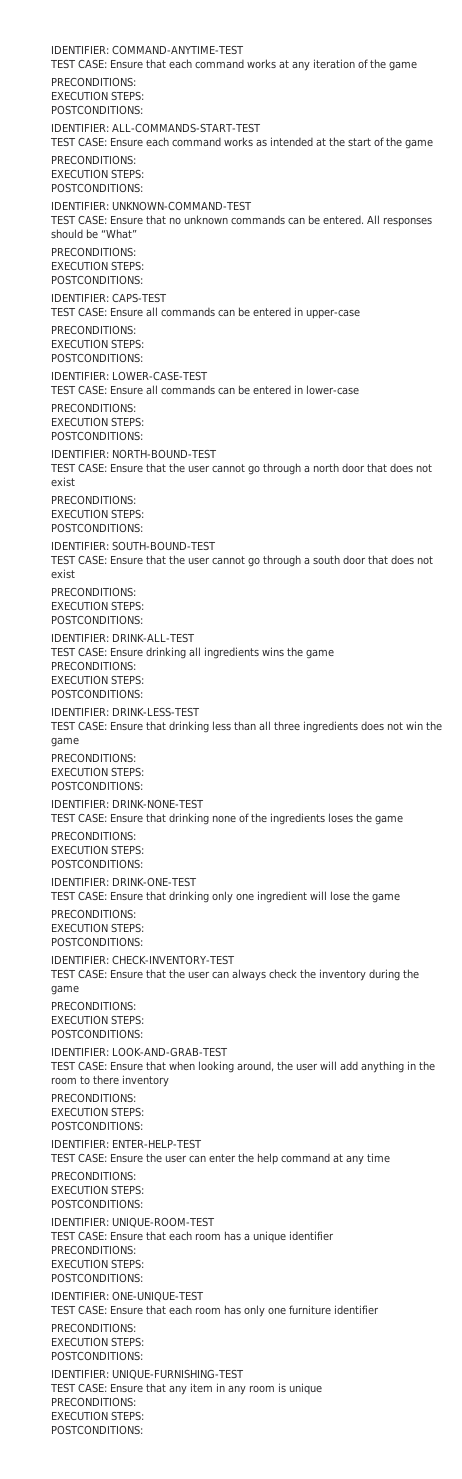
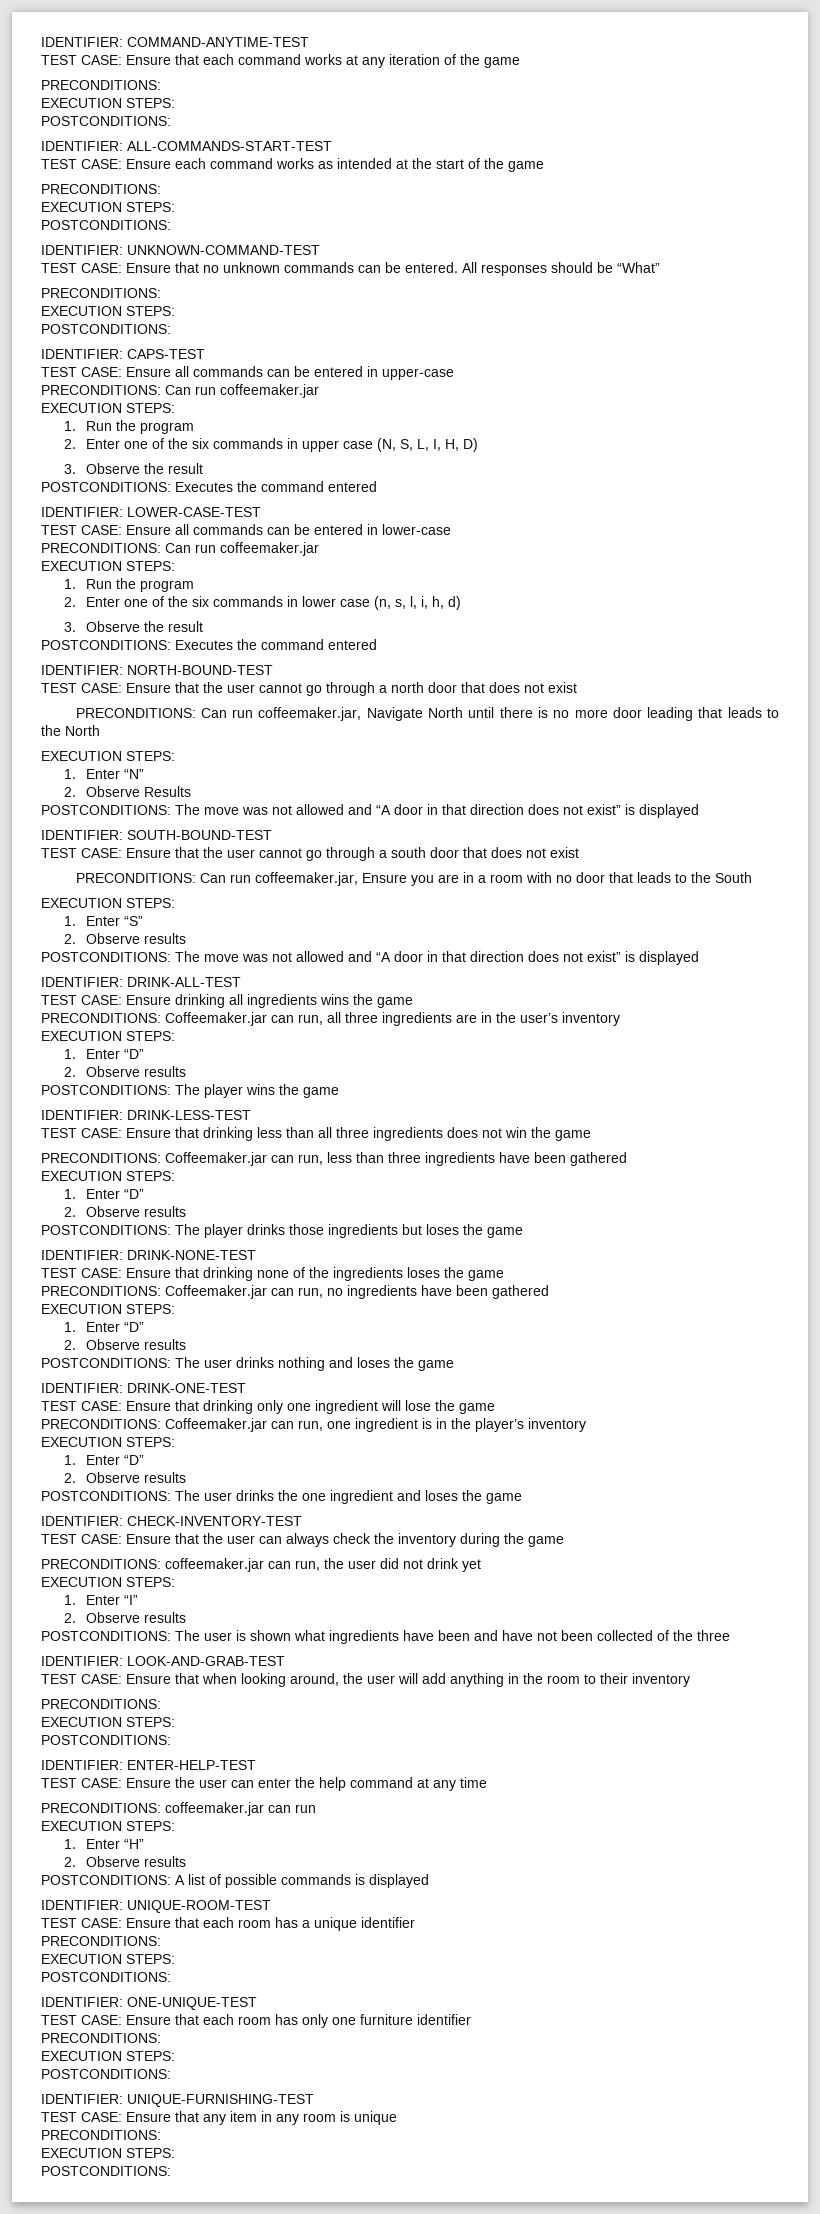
[51,339,144,349] [51,353,143,363] // EXECUTION STEPS: // POSTCONDITIONS: -> [165,384,319,398] [41,403,175,413] [63,420,195,434] [63,438,479,452] [63,463,204,474] [41,481,377,492] Can run coffeemaker.jar // EXECUTION STEPS: // 1. Run the program // 2. Enter one of the six commands in upper case (N, S, L, I, H, D) // 3. Observe the result // POSTCONDITIONS: Executes the command entered
[51,417,144,427] [51,431,143,441] // EXECUTION STEPS: // POSTCONDITIONS: -> [165,542,319,556] [41,561,175,571] [63,578,195,592] [63,596,462,610] [63,621,204,632] [41,639,377,650] Can run coffeemaker.jar // EXECUTION STEPS: // 1. Run the program // 2. Enter one of the six commands in lower case (n, s, l, i, h, d) // 3. Observe the result // POSTCONDITIONS: Executes the command entered
[51,509,144,519] [51,523,143,533] // EXECUTION STEPS: // POSTCONDITIONS: -> [200,707,780,721] [41,725,100,736] [41,751,175,761] [63,769,145,779] [63,786,192,797] [41,804,699,818] Can run coffeemaker.jar, Navigate North until there is no more door leading that leads to the North // EXECUTION STEPS: // 1. Enter “N” // 2. Observe Results // POSTCONDITIONS: The move was not allowed and “A door in that direction does not exist” is displayed
[51,601,144,611] [51,615,143,625] // EXECUTION STEPS: // POSTCONDITIONS: -> [199,872,752,886] [41,898,175,908] [63,916,144,926] [63,933,187,944] [41,951,699,965] Can run coffeemaker.jar, Ensure you are in a room with no door that leads to the South // EXECUTION STEPS: // 1. Enter “S” // 2. Observe results // POSTCONDITIONS: The move was not allowed and “A door in that direction does not exist” is displayed
[51,675,144,685] [51,689,143,699] // EXECUTION STEPS: // POSTCONDITIONS: -> [165,1012,620,1026] [41,1031,175,1041] [63,1049,145,1059] [63,1066,187,1077] [41,1084,339,1098] Coffeemaker.jar can run, all three ingredients are in the user’s inventory // EXECUTION STEPS: // 1. Enter “D” // 2. Observe results // POSTCONDITIONS: The player wins the game
[51,767,144,777] [51,781,143,791] // EXECUTION STEPS: // POSTCONDITIONS: -> [165,1152,627,1166] [41,1171,175,1181] [63,1189,145,1199] [63,1206,187,1217] [41,1224,523,1238] Coffeemaker.jar can run, less than three ingredients have been gathered // EXECUTION STEPS: // 1. Enter “D” // 2. Observe results // POSTCONDITIONS: The player drinks those ingredients but loses the game
[51,845,144,855] [51,859,143,869] // EXECUTION STEPS: // POSTCONDITIONS: -> [165,1285,549,1299] [41,1304,175,1314] [63,1322,145,1332] [63,1339,187,1350] [41,1357,454,1371] Coffeemaker.jar can run, no ingredients have been gathered // EXECUTION STEPS: // 1. Enter “D” // 2. Observe results // POSTCONDITIONS: The user drinks nothing and loses the game
[51,923,144,933] [51,937,143,947] // EXECUTION STEPS: // POSTCONDITIONS: -> [165,1418,586,1432] [41,1437,175,1447] [63,1455,145,1465] [63,1472,187,1483] [41,1490,522,1504] Coffeemaker.jar can run, one ingredient is in the player’s inventory // EXECUTION STEPS: // 1. Enter “D” // 2. Observe results // POSTCONDITIONS: The user drinks the one ingredient and loses the game
[51,1015,144,1025] [51,1029,143,1039] // EXECUTION STEPS: // POSTCONDITIONS: -> [165,1558,481,1572] [41,1577,175,1587] [63,1595,139,1605] [63,1612,187,1623] [41,1630,730,1644] coffeemaker.jar can run, the user did not drink yet // EXECUTION STEPS: // 1. Enter “I” // 2. Observe results // POSTCONDITIONS: The user is shown what ingredients have been and have not been collected of the three
[93,1075,119,1085] there -> [600,1673,628,1684] their
[51,1185,144,1195] [51,1199,143,1209] // EXECUTION STEPS: // POSTCONDITIONS: -> [165,1802,316,1816] [41,1821,175,1831] [63,1839,145,1849] [63,1856,187,1867] [41,1874,429,1888] coffeemaker.jar can run // EXECUTION STEPS: // 1. Enter “H” // 2. Observe results // POSTCONDITIONS: A list of possible commands is displayed

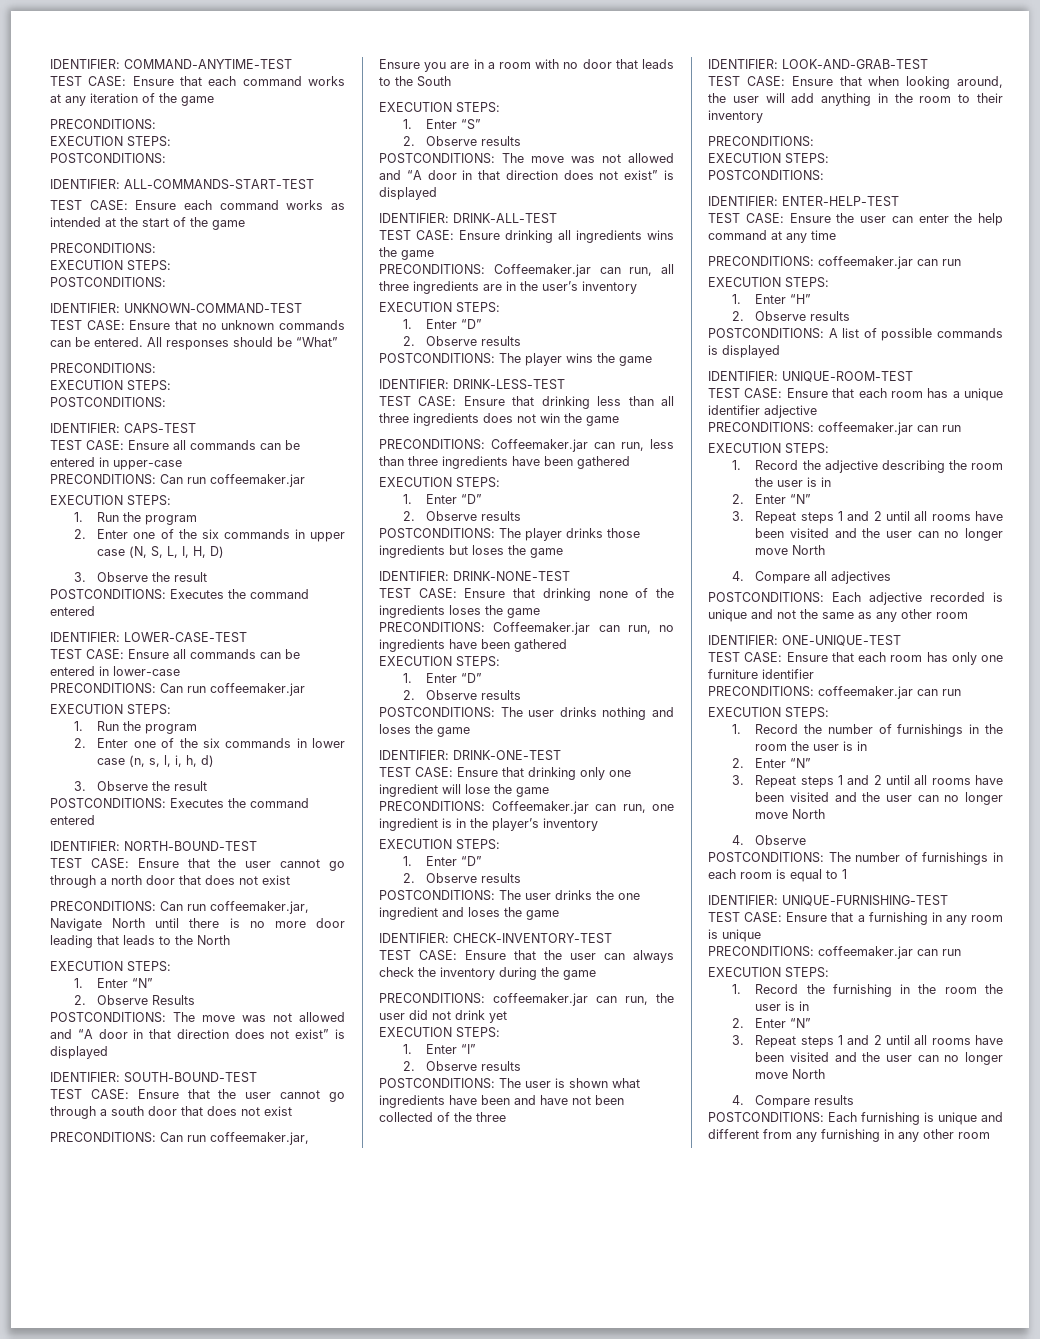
[41,1936,161,1946] [41,1954,175,1964] [41,1972,171,1982] // PRECONDITIONS: // EXECUTION STEPS: // POSTCONDITIONS: -> [764,405,817,418] [708,422,961,435] [708,443,829,454] [731,460,1003,473] [755,477,832,487] [731,494,812,504] [731,511,1003,524] [755,528,1003,541] [755,545,826,555] [731,571,892,584] [708,592,1003,605] [708,609,968,622] adjective // PRECONDITIONS: coffeemaker.jar can run // EXECUTION STEPS: // 1. Record the adjective describing the room the user is in // 2. Enter “N” // 3. Repeat steps 1 and 2 until all rooms have been visited and the user can no longer move North // 4. Compare all adjectives // POSTCONDITIONS: Each adjective recorded is unique and not the same as any other room
[41,2051,175,2061] [41,2069,171,2079] // EXECUTION STEPS: // POSTCONDITIONS: -> [818,686,961,699] [708,707,829,718] [731,724,1003,737] [755,741,868,751] [731,758,812,768] [731,775,1003,788] [755,792,1003,805] [755,809,826,819] [731,835,807,845] [708,852,1003,865] [708,869,847,882] coffeemaker.jar can run // EXECUTION STEPS: // 1. Record the number of furnishings in the room the user is in // 2. Enter “N” // 3. Repeat steps 1 and 2 until all rooms have been visited and the user can no longer move North // 4. Observe // POSTCONDITIONS: The number of furnishings in each room is equal to 1
[203,2111,257,2125] any item -> [857,912,928,925] a furnishing
[41,2148,175,2158] [41,2166,171,2176] // EXECUTION STEPS: // POSTCONDITIONS: -> [818,946,961,959] [708,967,829,978] [731,984,1003,997] [755,1001,810,1011] [731,1018,812,1028] [731,1035,1003,1048] [755,1052,1003,1065] [755,1069,826,1079] [731,1095,855,1108] [708,1112,1003,1125] [708,1129,990,1142] coffeemaker.jar can run // EXECUTION STEPS: // 1. Record the furnishing in the room the user is in // 2. Enter “N” // 3. Repeat steps 1 and 2 until all rooms have been visited and the user can no longer move North // 4. Compare results // POSTCONDITIONS: Each furnishing is unique and different from any furnishing in any other room

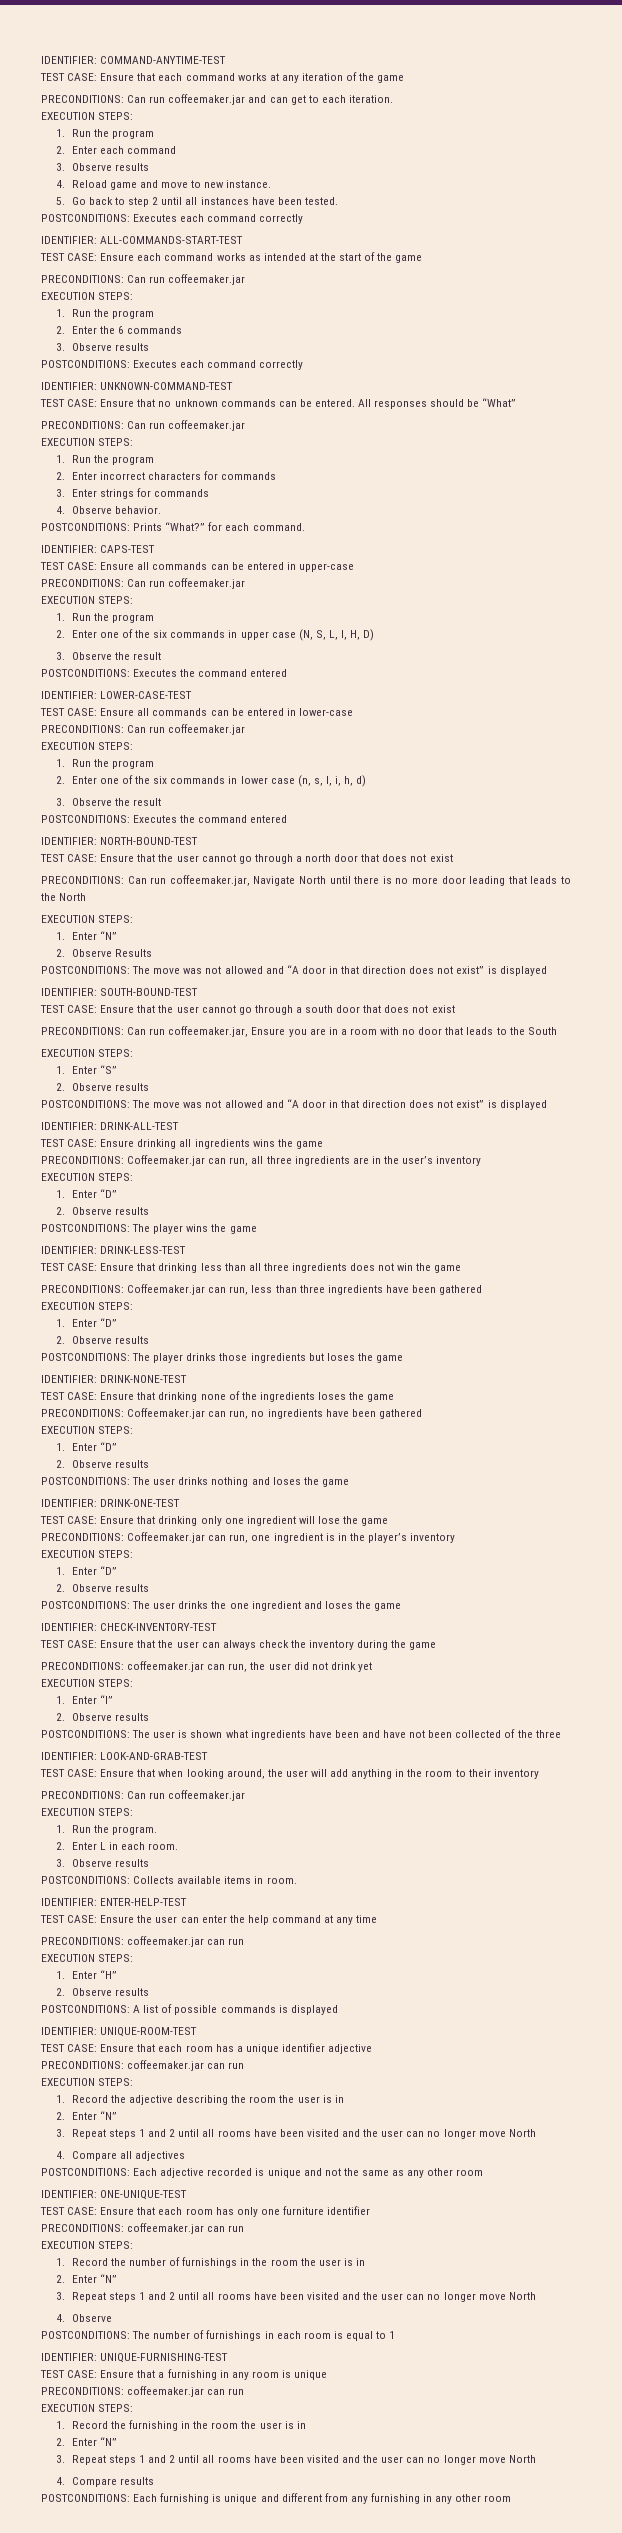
[50,136,171,147] [50,153,166,164] // EXECUTION STEPS: // POSTCONDITIONS: -> [127,94,393,105] [41,112,134,120] [56,129,155,139] [56,146,177,154] [56,163,149,171] [56,180,272,190] [56,197,338,207] [41,214,304,224] Can run coffeemaker.jar and can get to each iteration. // EXECUTION STEPS: // 1. Run the program // 2. Enter each command // 3. Observe results // 4. Reload game and move to new instance. // 5. Go back to step 2 until all instances have been tested. // POSTCONDITIONS: Executes each command correctly
[50,260,171,271] [50,277,166,288] // EXECUTION STEPS: // POSTCONDITIONS: -> [127,274,246,285] [41,292,134,300] [56,309,155,319] [56,326,183,334] [56,343,149,351] [41,360,304,370] Can run coffeemaker.jar // EXECUTION STEPS: // 1. Run the program // 2. Enter the 6 commands // 3. Observe results // POSTCONDITIONS: Executes each command correctly
[50,380,171,391] [50,397,166,408] // EXECUTION STEPS: // POSTCONDITIONS: -> [127,420,246,431] [41,438,134,446] [56,455,155,465] [56,471,277,480] [56,488,210,499] [56,506,161,514] [41,522,305,531] Can run coffeemaker.jar // EXECUTION STEPS: // 1. Run the program // 2. Enter incorrect characters for commands // 3. Enter strings for commands // 4. Observe behavior. // POSTCONDITIONS: Prints “What?” for each command.
[708,153,829,164] [708,170,824,181] // EXECUTION STEPS: // POSTCONDITIONS: -> [127,1790,246,1801] [41,1808,134,1816] [56,1825,158,1835] [56,1842,179,1850] [56,1859,149,1867] [41,1876,297,1884] Can run coffeemaker.jar // EXECUTION STEPS: // 1. Run the program. // 2. Enter L in each room. // 3. Observe results // POSTCONDITIONS: Collects available items in room.

